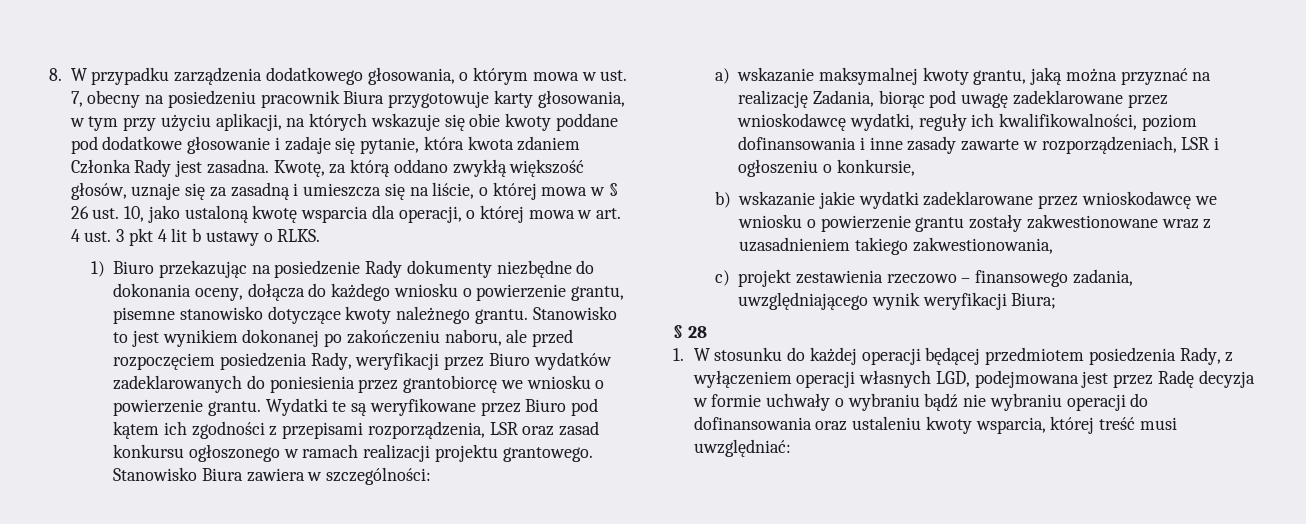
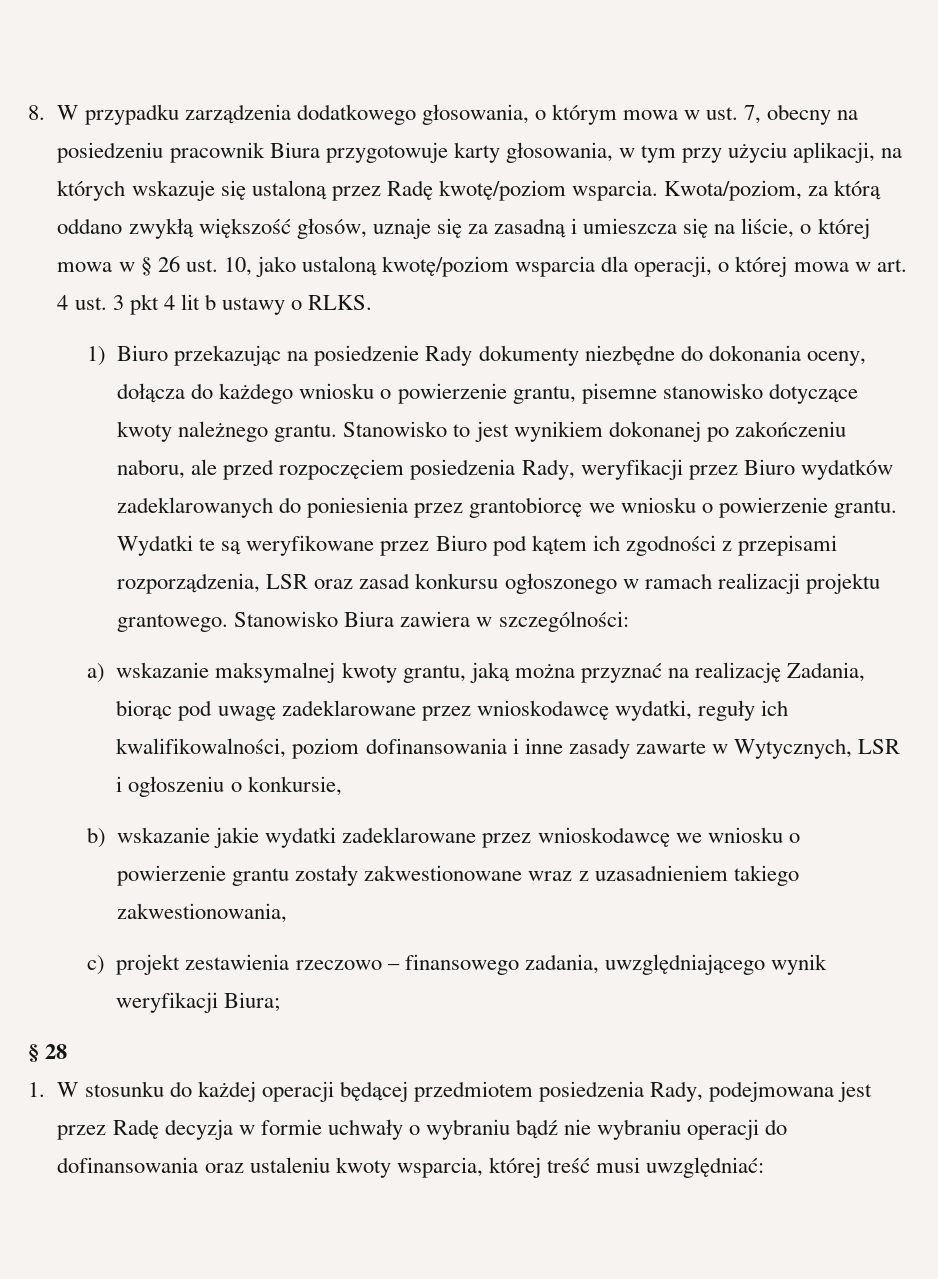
[469,113,618,131] [70,136,581,154] [70,159,325,177] obie kwoty poddane pod dodatkowe głosowanie i zadaje się pytanie, która kwota zdaniem Członka Rady jest zasadna. Kwotę, -> [251,180,803,201] ustaloną przez Radę kwotę/poziom wsparcia. Kwota/poziom,
[252,205,298,223] kwotę -> [382,256,510,277] kwotę/poziom
[1041,136,1177,154] rozporządzeniach, -> [733,738,852,759] Wytycznych,
[1225,352,1234,362] [692,370,970,388] z wyłączeniem operacji własnych LGD, -> (704, 1091) none

